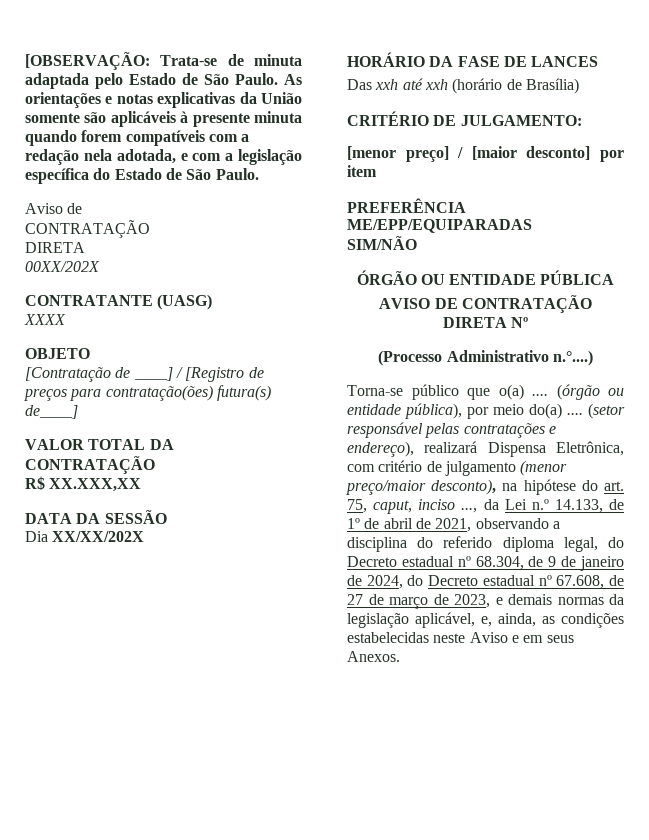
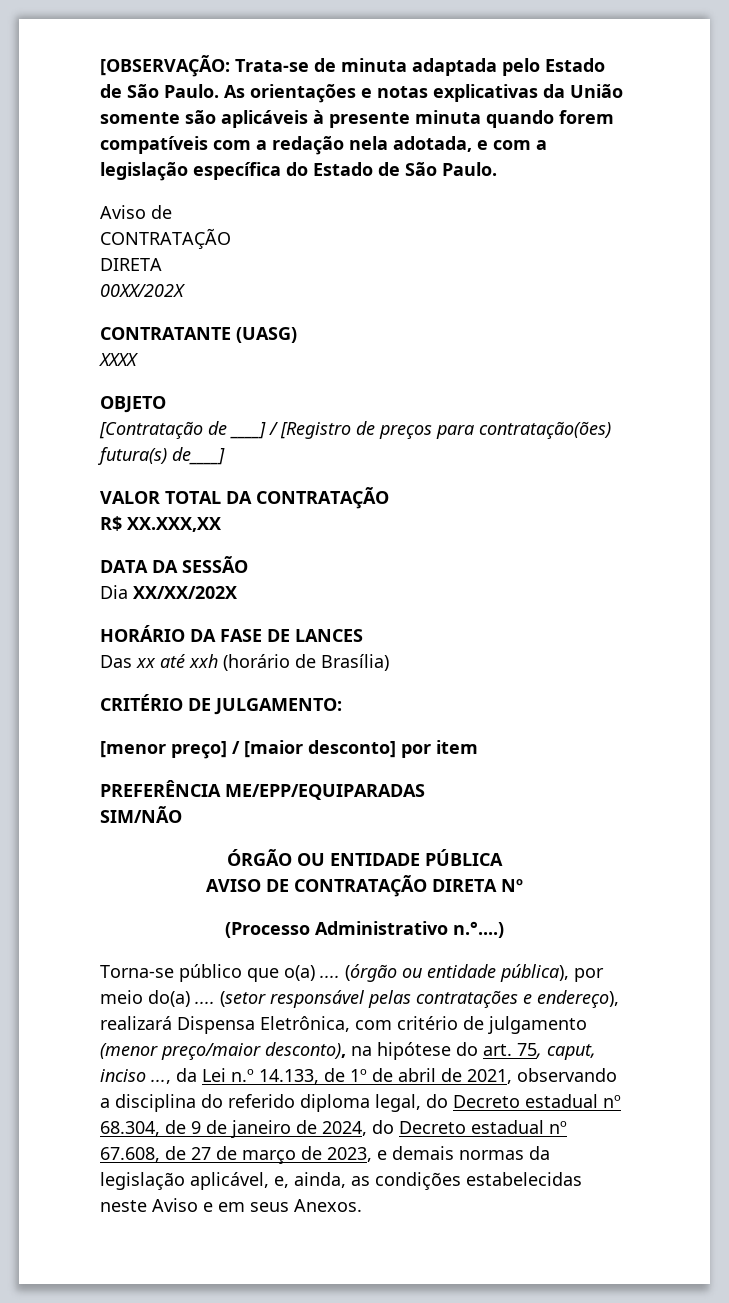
[375,79,399,90] xxh -> [136,658,156,668] xx

